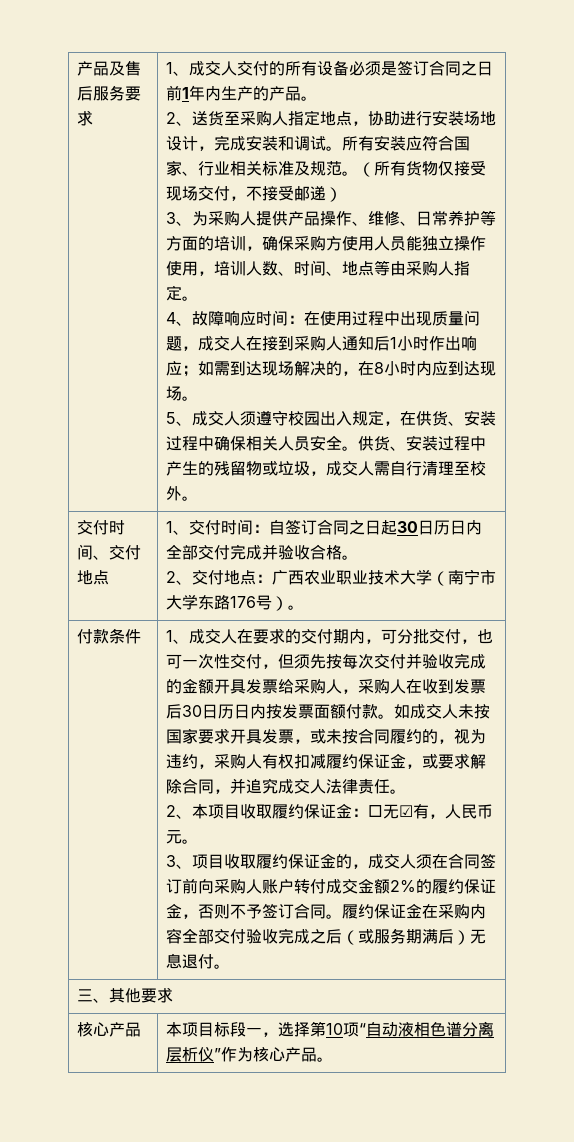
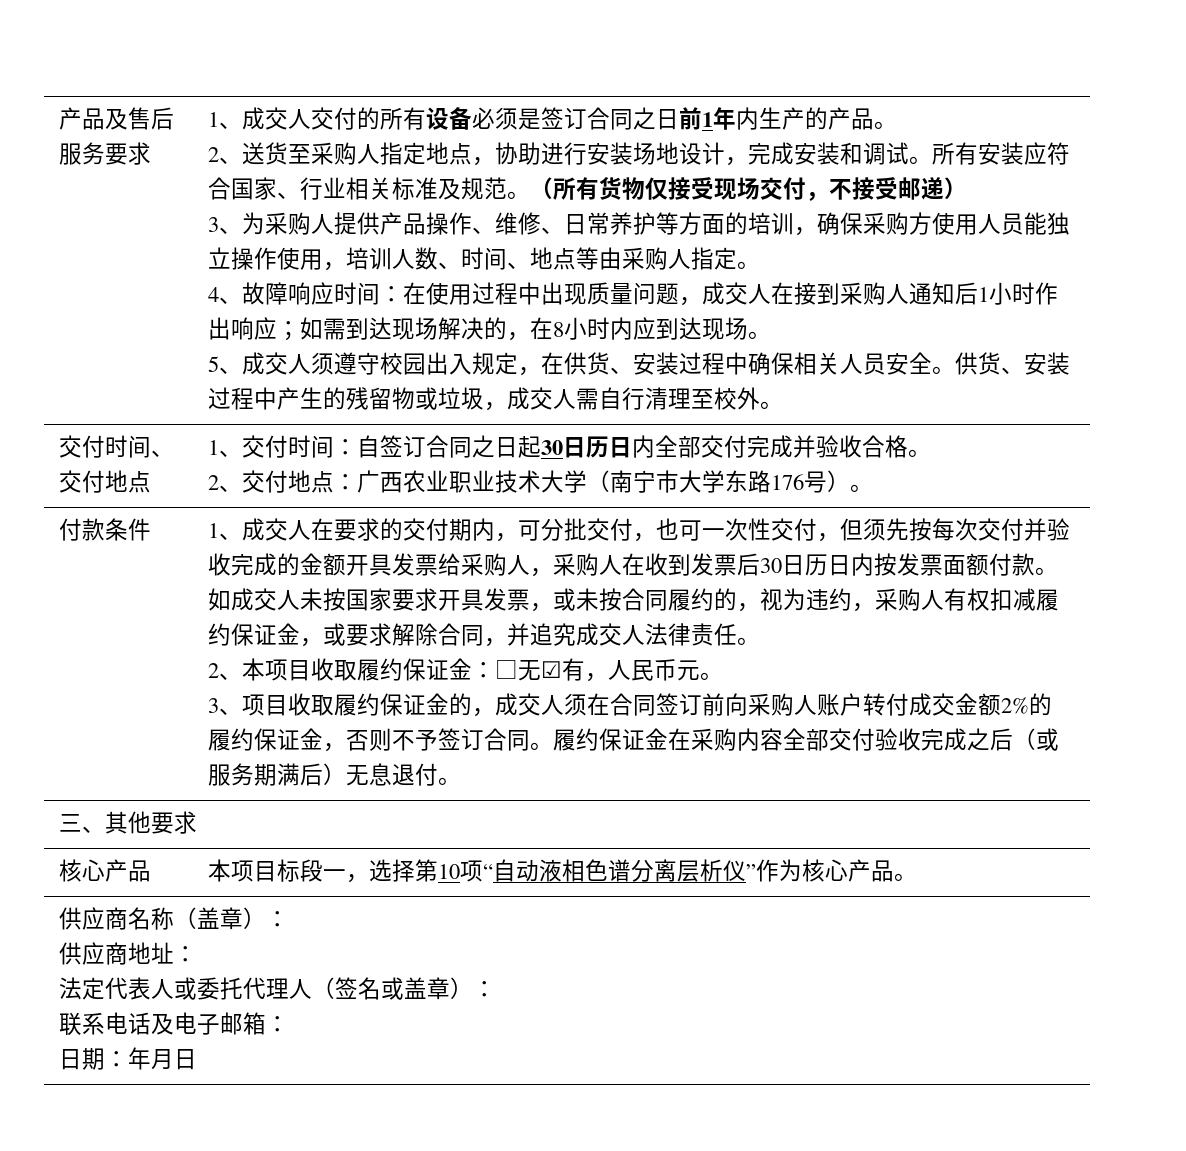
(333, 1059) none -> [59,907,290,930] [59,942,198,965] [59,977,497,1000] [59,1012,290,1036] [59,1047,198,1070] // 供应商名称（盖章）： // 供应商地址： // 法定代表人或委托代理人（签名或盖章）： // 联系电话及电子邮箱： // 日期：年月日

